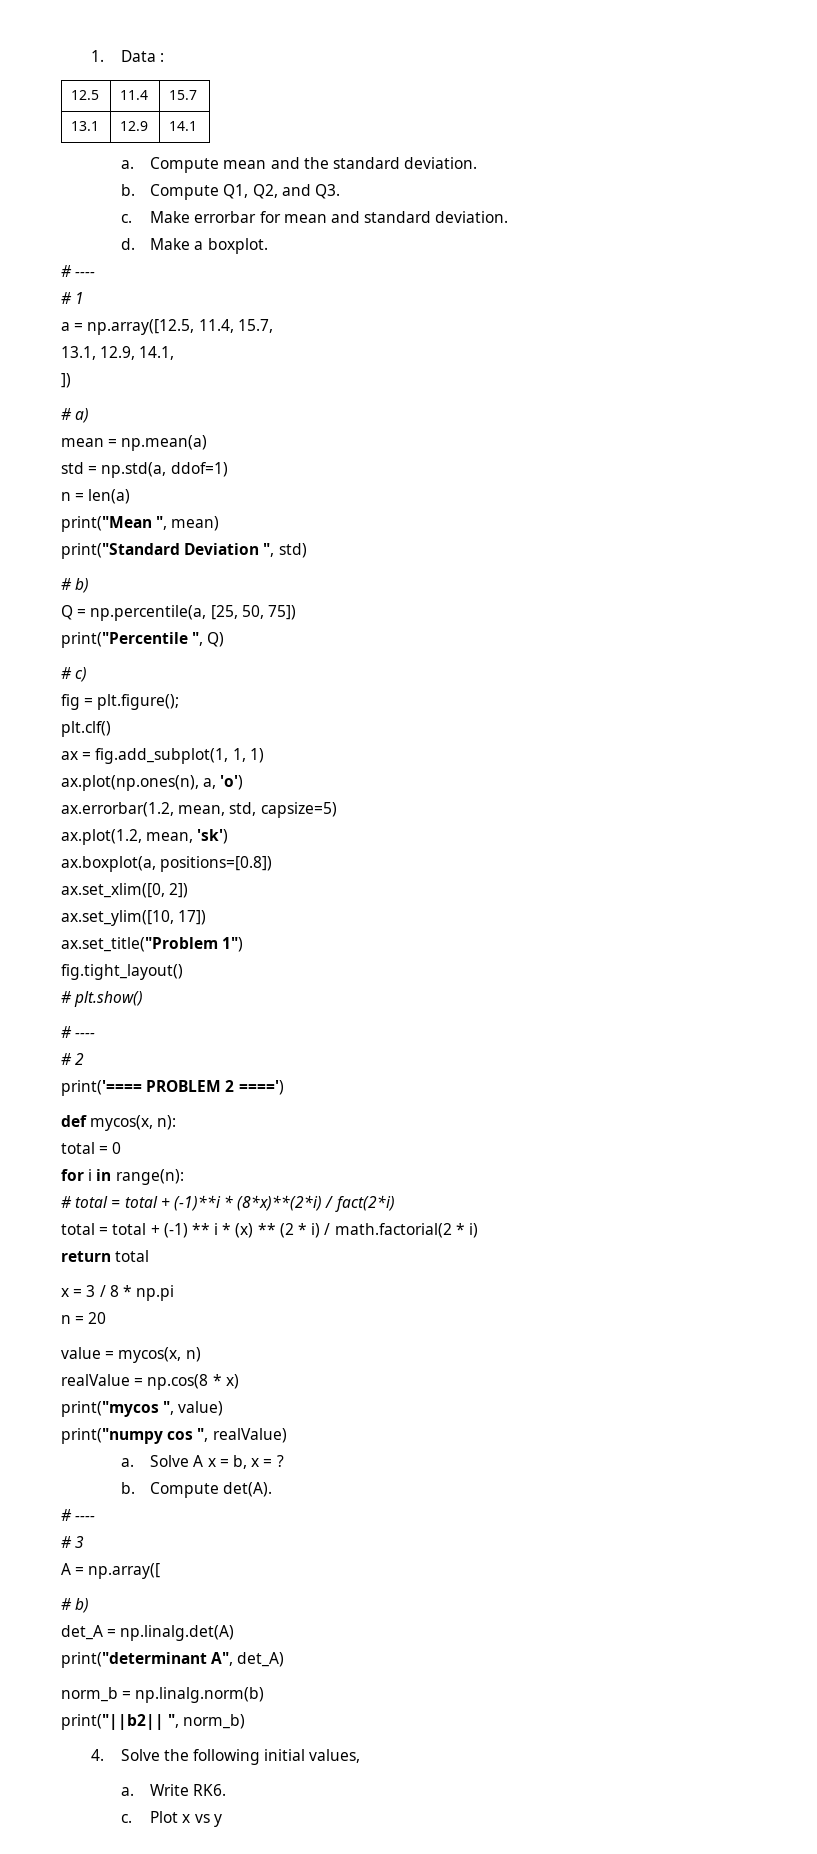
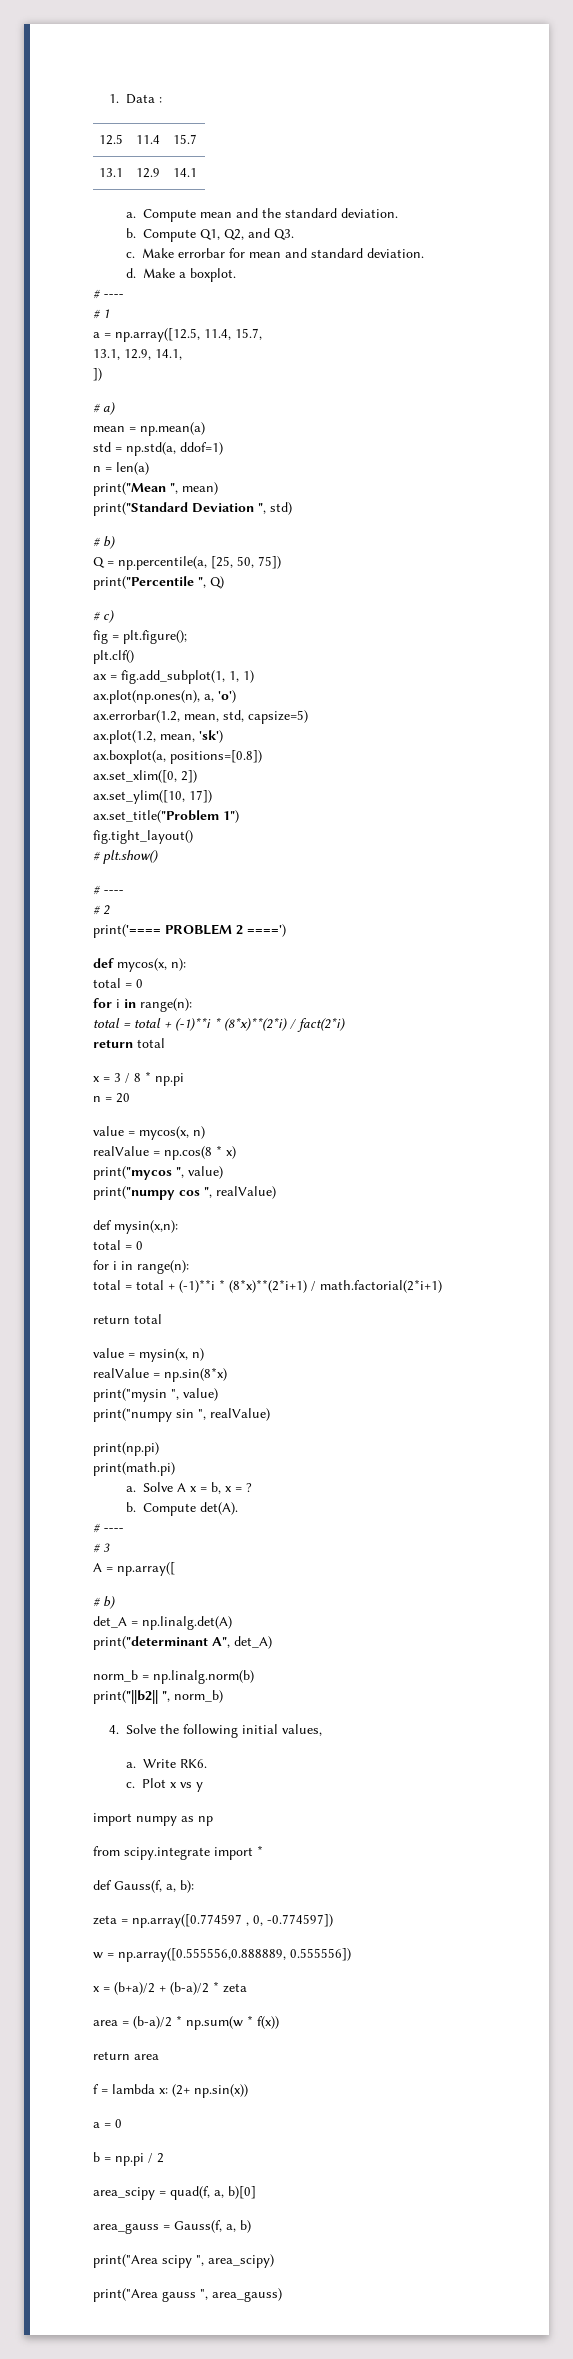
[61,1196,72,1208] # -> (192, 1005) none
[61,1223,478,1238] // total = total + (-1) ** i * (x) ** (2 * i) / math.factorial(2 * i) -> (346, 1024) none
(287, 1435) none -> [93,1220,178,1234] [93,1240,143,1250] [93,1260,189,1274] [93,1279,442,1293] [93,1314,162,1324] [93,1348,204,1362] [93,1367,227,1382] [93,1388,218,1402] [93,1408,270,1422] [93,1442,159,1456] [93,1462,175,1476] // def mysin(x,n): // total = 0 // for i in range(n): // total = total + (-1)**i * (8*x)**(2*i+1) / math.factorial(2*i+1) // return total // value = mysin(x, n) // realValue = np.sin(8*x) // print("mysin ", value) // print("numpy sin ", realValue) // print(np.pi) // print(math.pi)
(222, 1820) none -> [93,1813,213,1826] [93,1845,263,1860] [93,1880,194,1893] [93,1914,333,1928] [93,1948,351,1962] [93,1981,247,1995] [93,2015,279,2030] [93,2051,159,2060] [93,2084,248,2098] [93,2119,122,2128] [93,2152,164,2166] [93,2186,256,2200] [93,2220,251,2234] [93,2254,274,2268] [93,2288,282,2302] // import numpy as np // from scipy.integrate import * // def Gauss(f, a, b): // zeta = np.array([0.774597 , 0, -0.774597]) // w = np.array([0.555556,0.888889, 0.555556]) // x = (b+a)/2 + (b-a)/2 * zeta // area = (b-a)/2 * np.sum(w * f(x)) // return area // f = lambda x: (2+ np.sin(x)) // a = 0 // b = np.pi / 2 // area_scipy = quad(f, a, b)[0] // area_gauss = Gauss(f, a, b) // print("Area scipy ", area_scipy) // print("Area gauss ", area_gauss)

